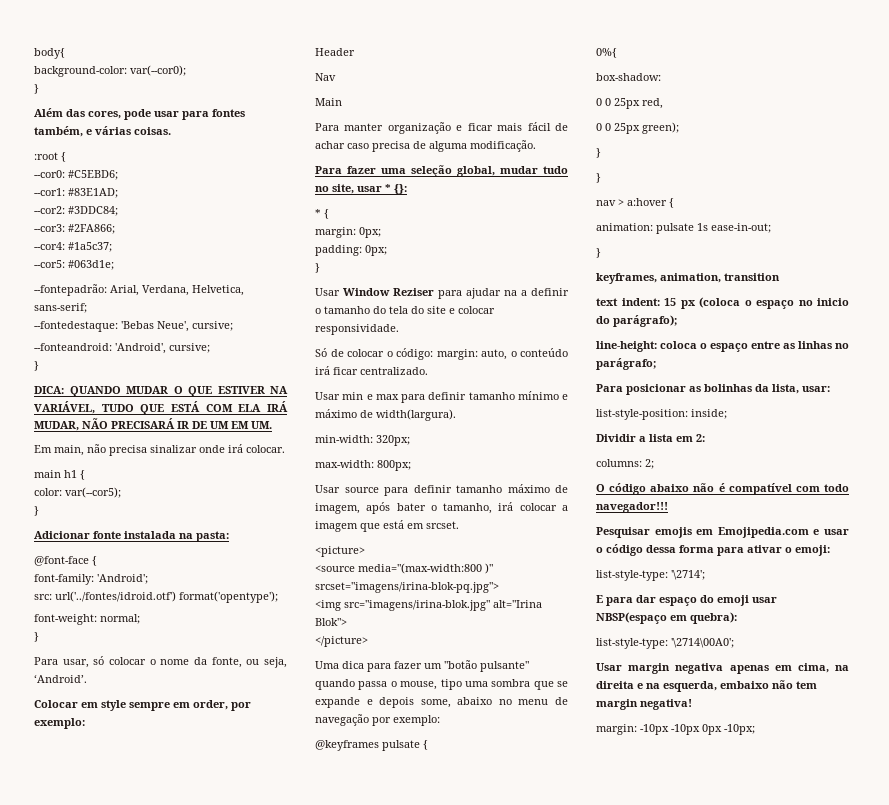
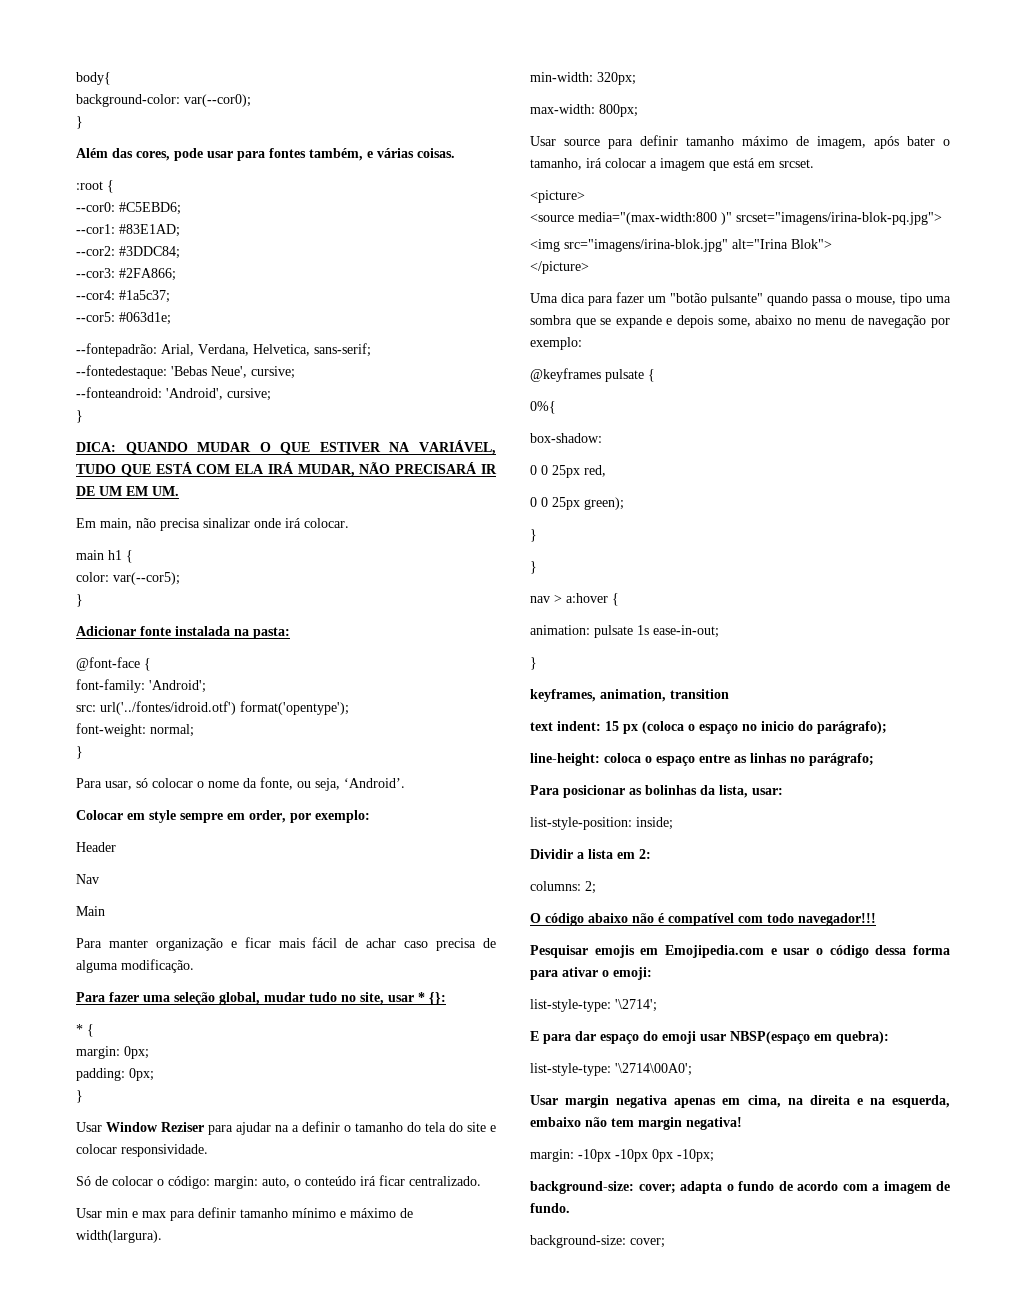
(755, 729) none -> [530,1181,950,1194] [530,1203,570,1213] [530,1235,665,1248] // background-size: cover; adapta o fundo de acordo com a imagem de fundo. // background-size: cover;

